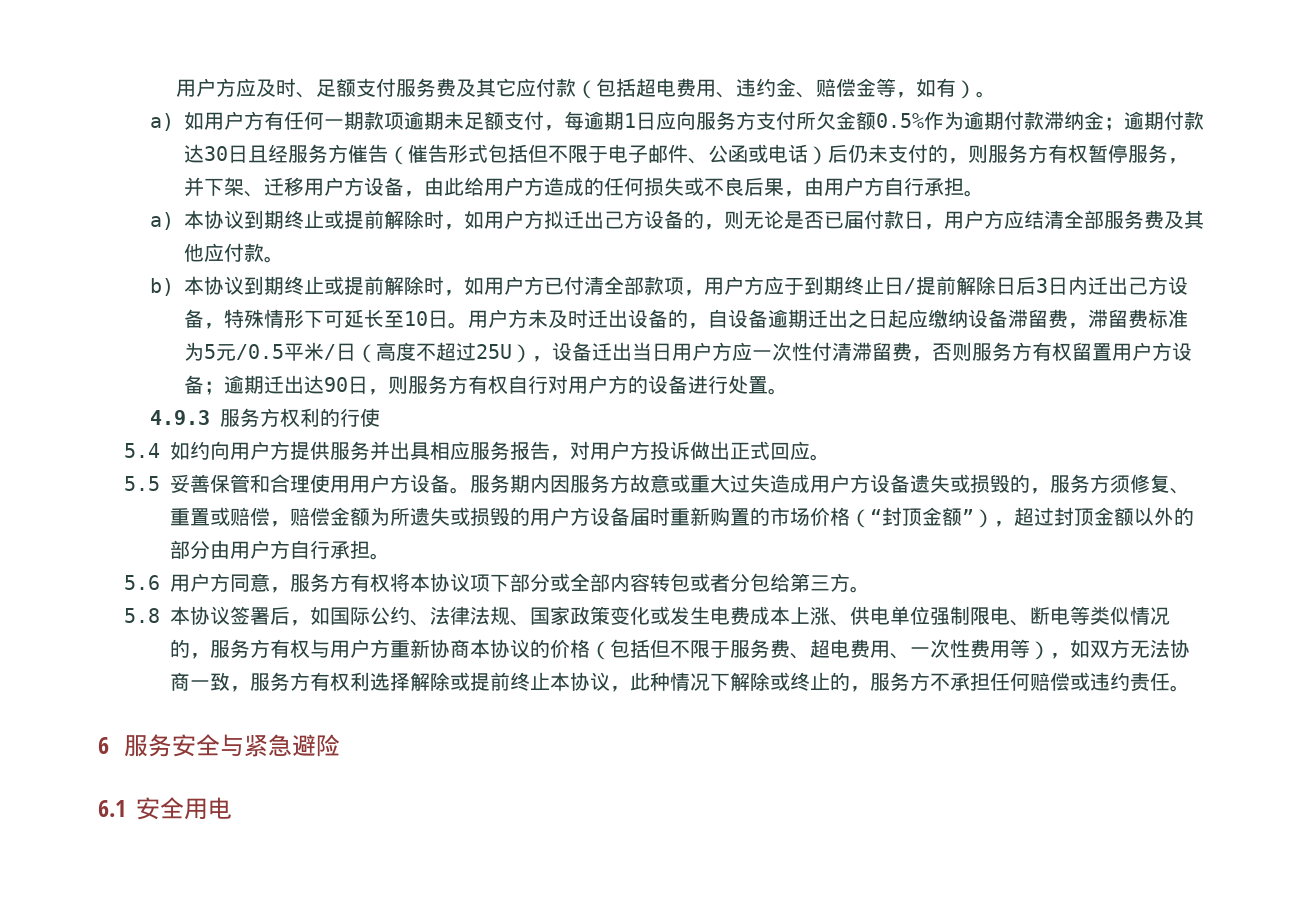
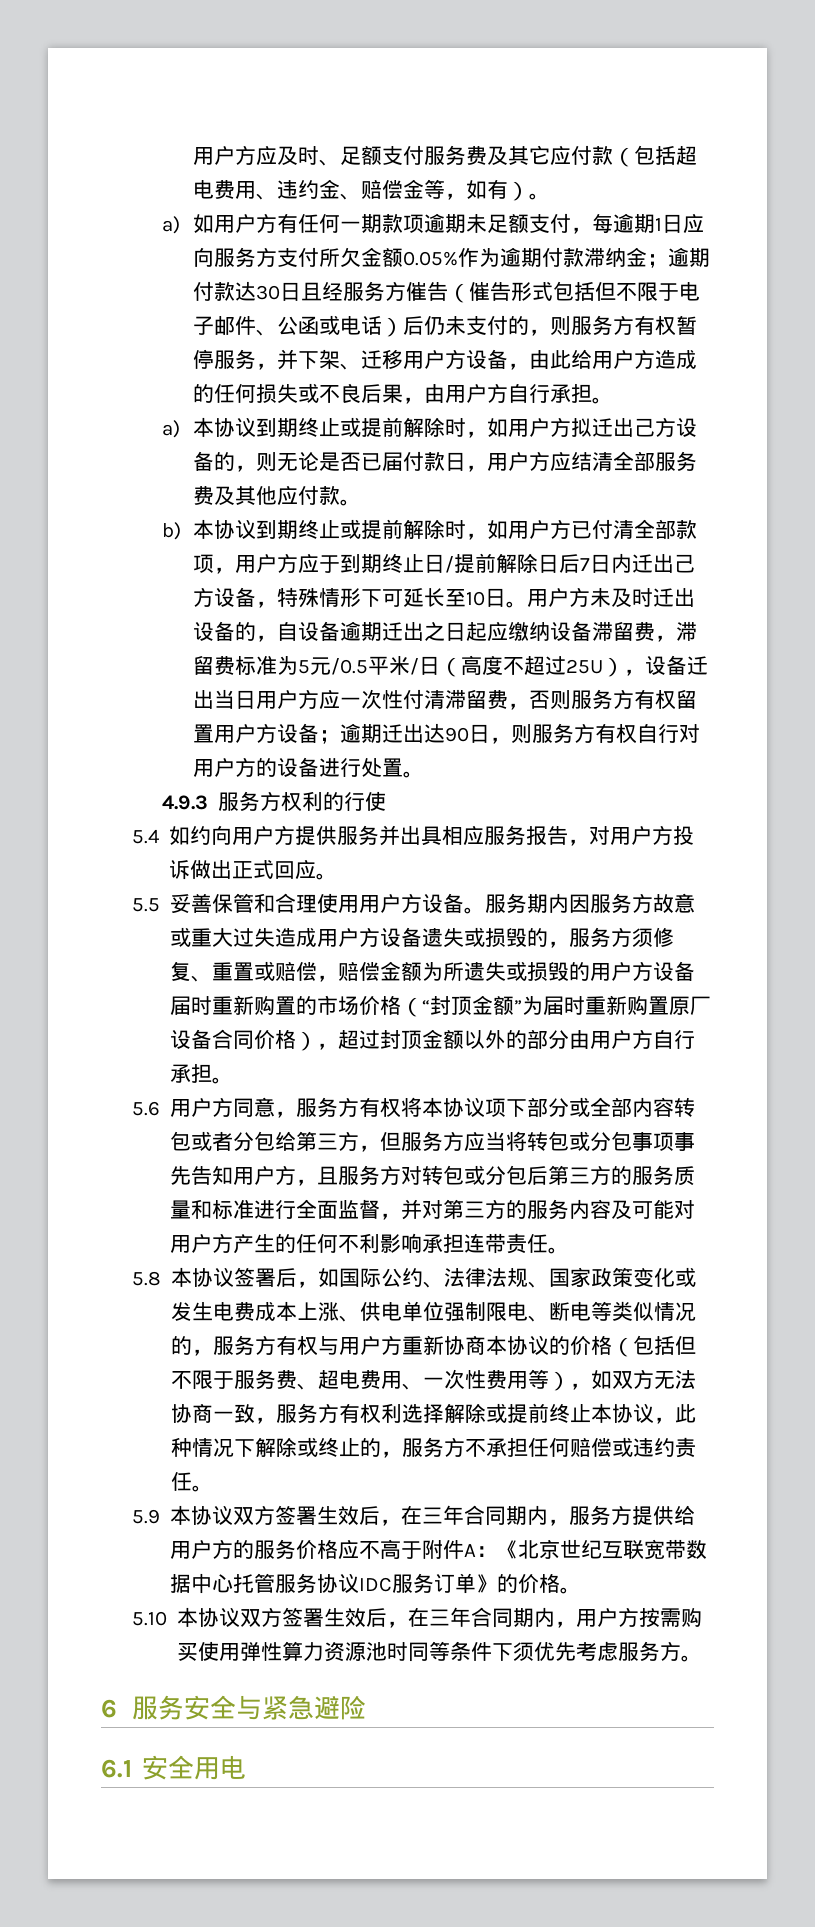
[875,113,924,128] 0.5% -> [402,251,458,266] 0.05%
[1035,278,1048,293] 3 -> [579,558,590,571] 7
(974, 516) none -> [521,995,711,1015] [169,1029,296,1050] 为届时重新购置原厂设备合同价格
(850, 582) none -> [358,1131,695,1152] [169,1165,695,1186] [169,1199,695,1220] [169,1233,548,1254] ，但服务方应当将转包或分包事项事先告知用户方，且服务方对转包或分包后第三方的服务质量和标准进行全面监督，并对第三方的服务内容及可能对用户方产生的任何不利影响承担连带责任
(1190, 688) none -> [131,1505,695,1526] [169,1539,707,1560] [169,1573,581,1594] [131,1607,702,1628] [176,1641,702,1662] // 5.9本协议双方签署生效后，在三年合同期内，服务方提供给用户方的服务价格应不高于附件A：《北京世纪互联宽带数据中心托管服务协议IDC服务订单》的价格。 // 5.10本协议双方签署生效后，在三年合同期内，用户方按需购买使用弹性算力资源池时同等条件下须优先考虑服务方。

